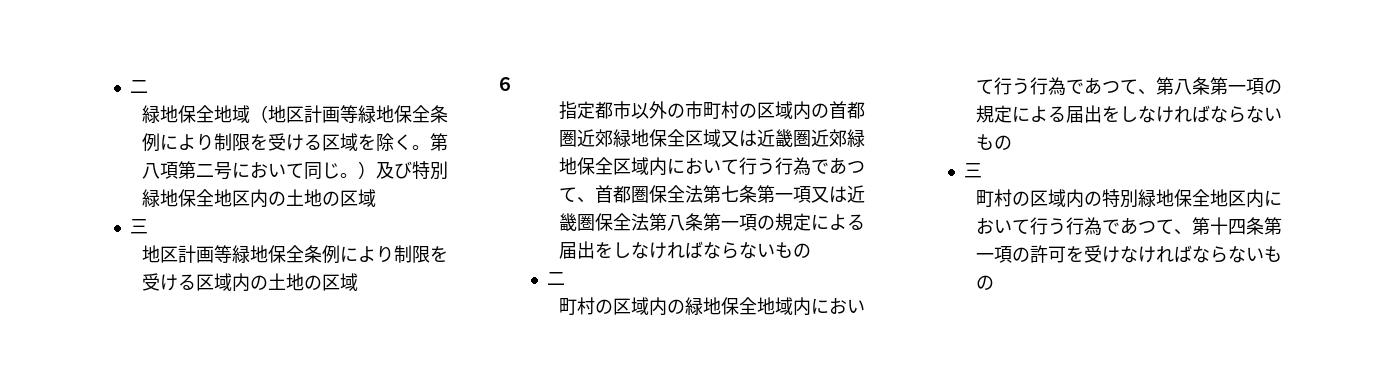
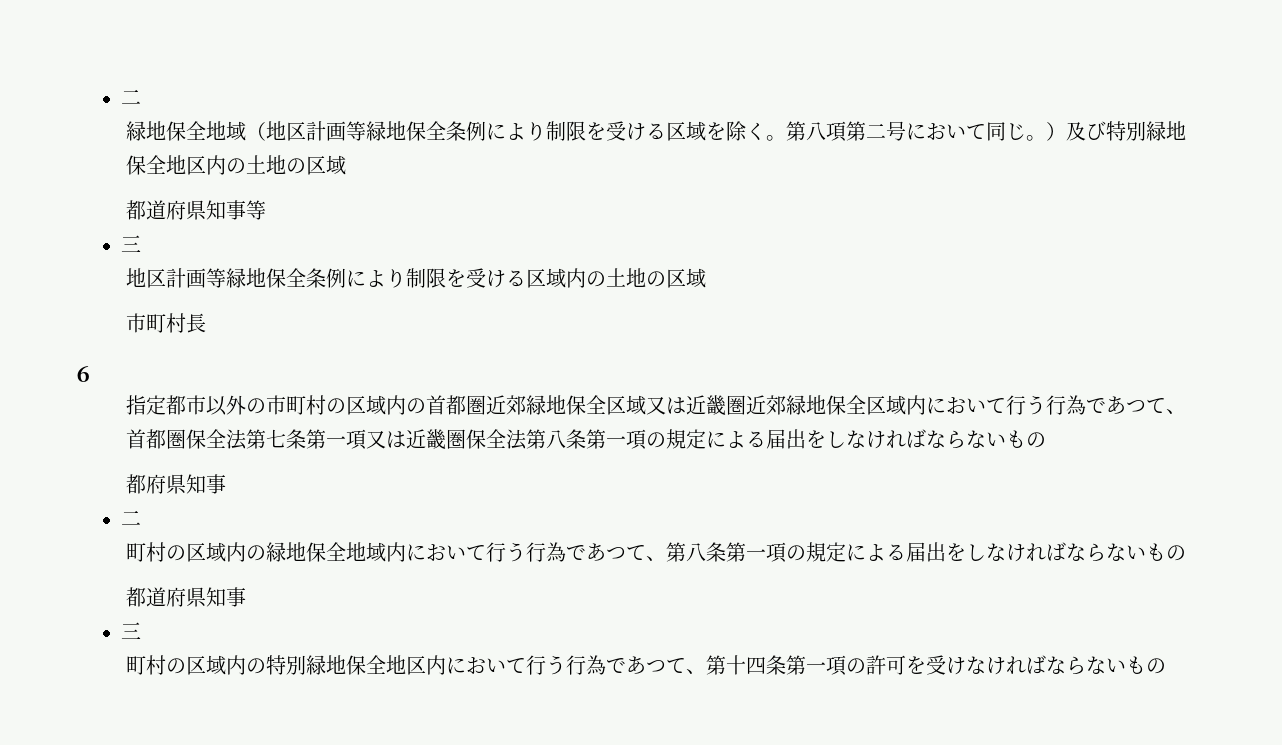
(377, 198) none -> [125,200,266,220] // 都道府県知事等
(359, 282) none -> [125,313,206,333] // 市町村長
(812, 250) none -> [125,474,226,494] // 都府県知事
(1013, 142) none -> [125,587,246,607] // 都道府県知事

